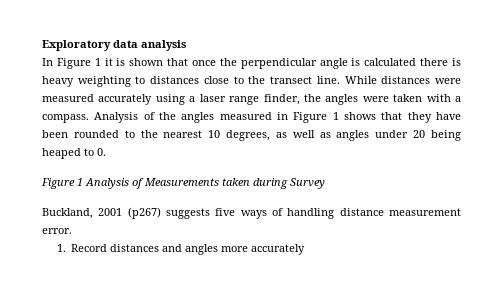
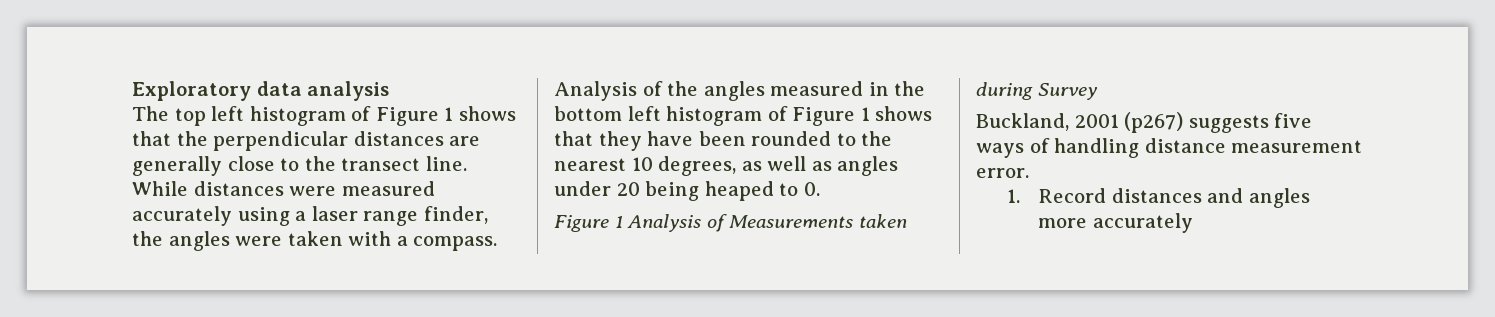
[42,58,461,69] [42,76,200,87] In Figure 1 it is shown that once the perpendicular angle is calculated there is heavy weighting to distances -> [132,106,516,126] [132,131,481,151] [132,156,222,176] The top left histogram of Figure 1 shows that the perpendicular distances are generally
(288, 116) none -> [894,81,926,96] [554,106,788,126] the bottom left histogram of

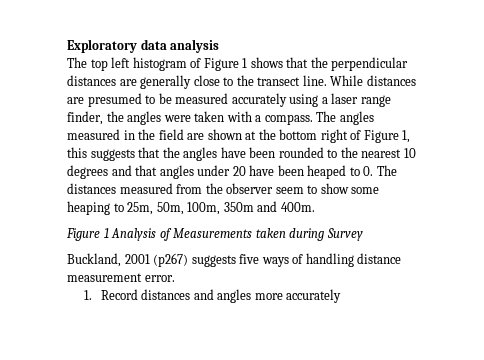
[289,186,337,196] were -> [67,93,172,107] are presumed to be
[554,81,699,101] Analysis of the -> [316,111,337,122] The
[554,106,933,126] [554,131,642,151] bottom left histogram of Figure 1 shows that they -> [158,129,411,143] [67,147,218,161] field are shown at the bottom right of Figure 1, this suggests that the angles
[658,156,832,176] degrees, as well as -> [67,165,158,179] degrees and that
[645,181,700,201] being -> [249,165,304,176] have been
(820, 189) none -> [376,165,397,176] [67,183,380,194] [67,201,315,215] The distances measured from the observer seem to show some heaping to 25m, 50m, 100m, 350m and 400m.

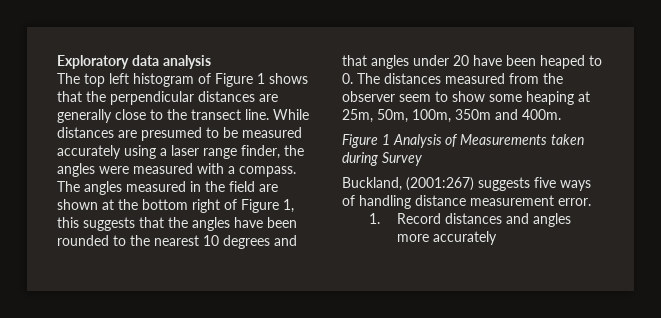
[194,111,225,122] taken -> [133,163,193,174] measured
[113,203,124,212] to -> [578,91,590,102] at
[124,253,189,267] 2001 (p267) -> [406,177,474,191] (2001:267)

